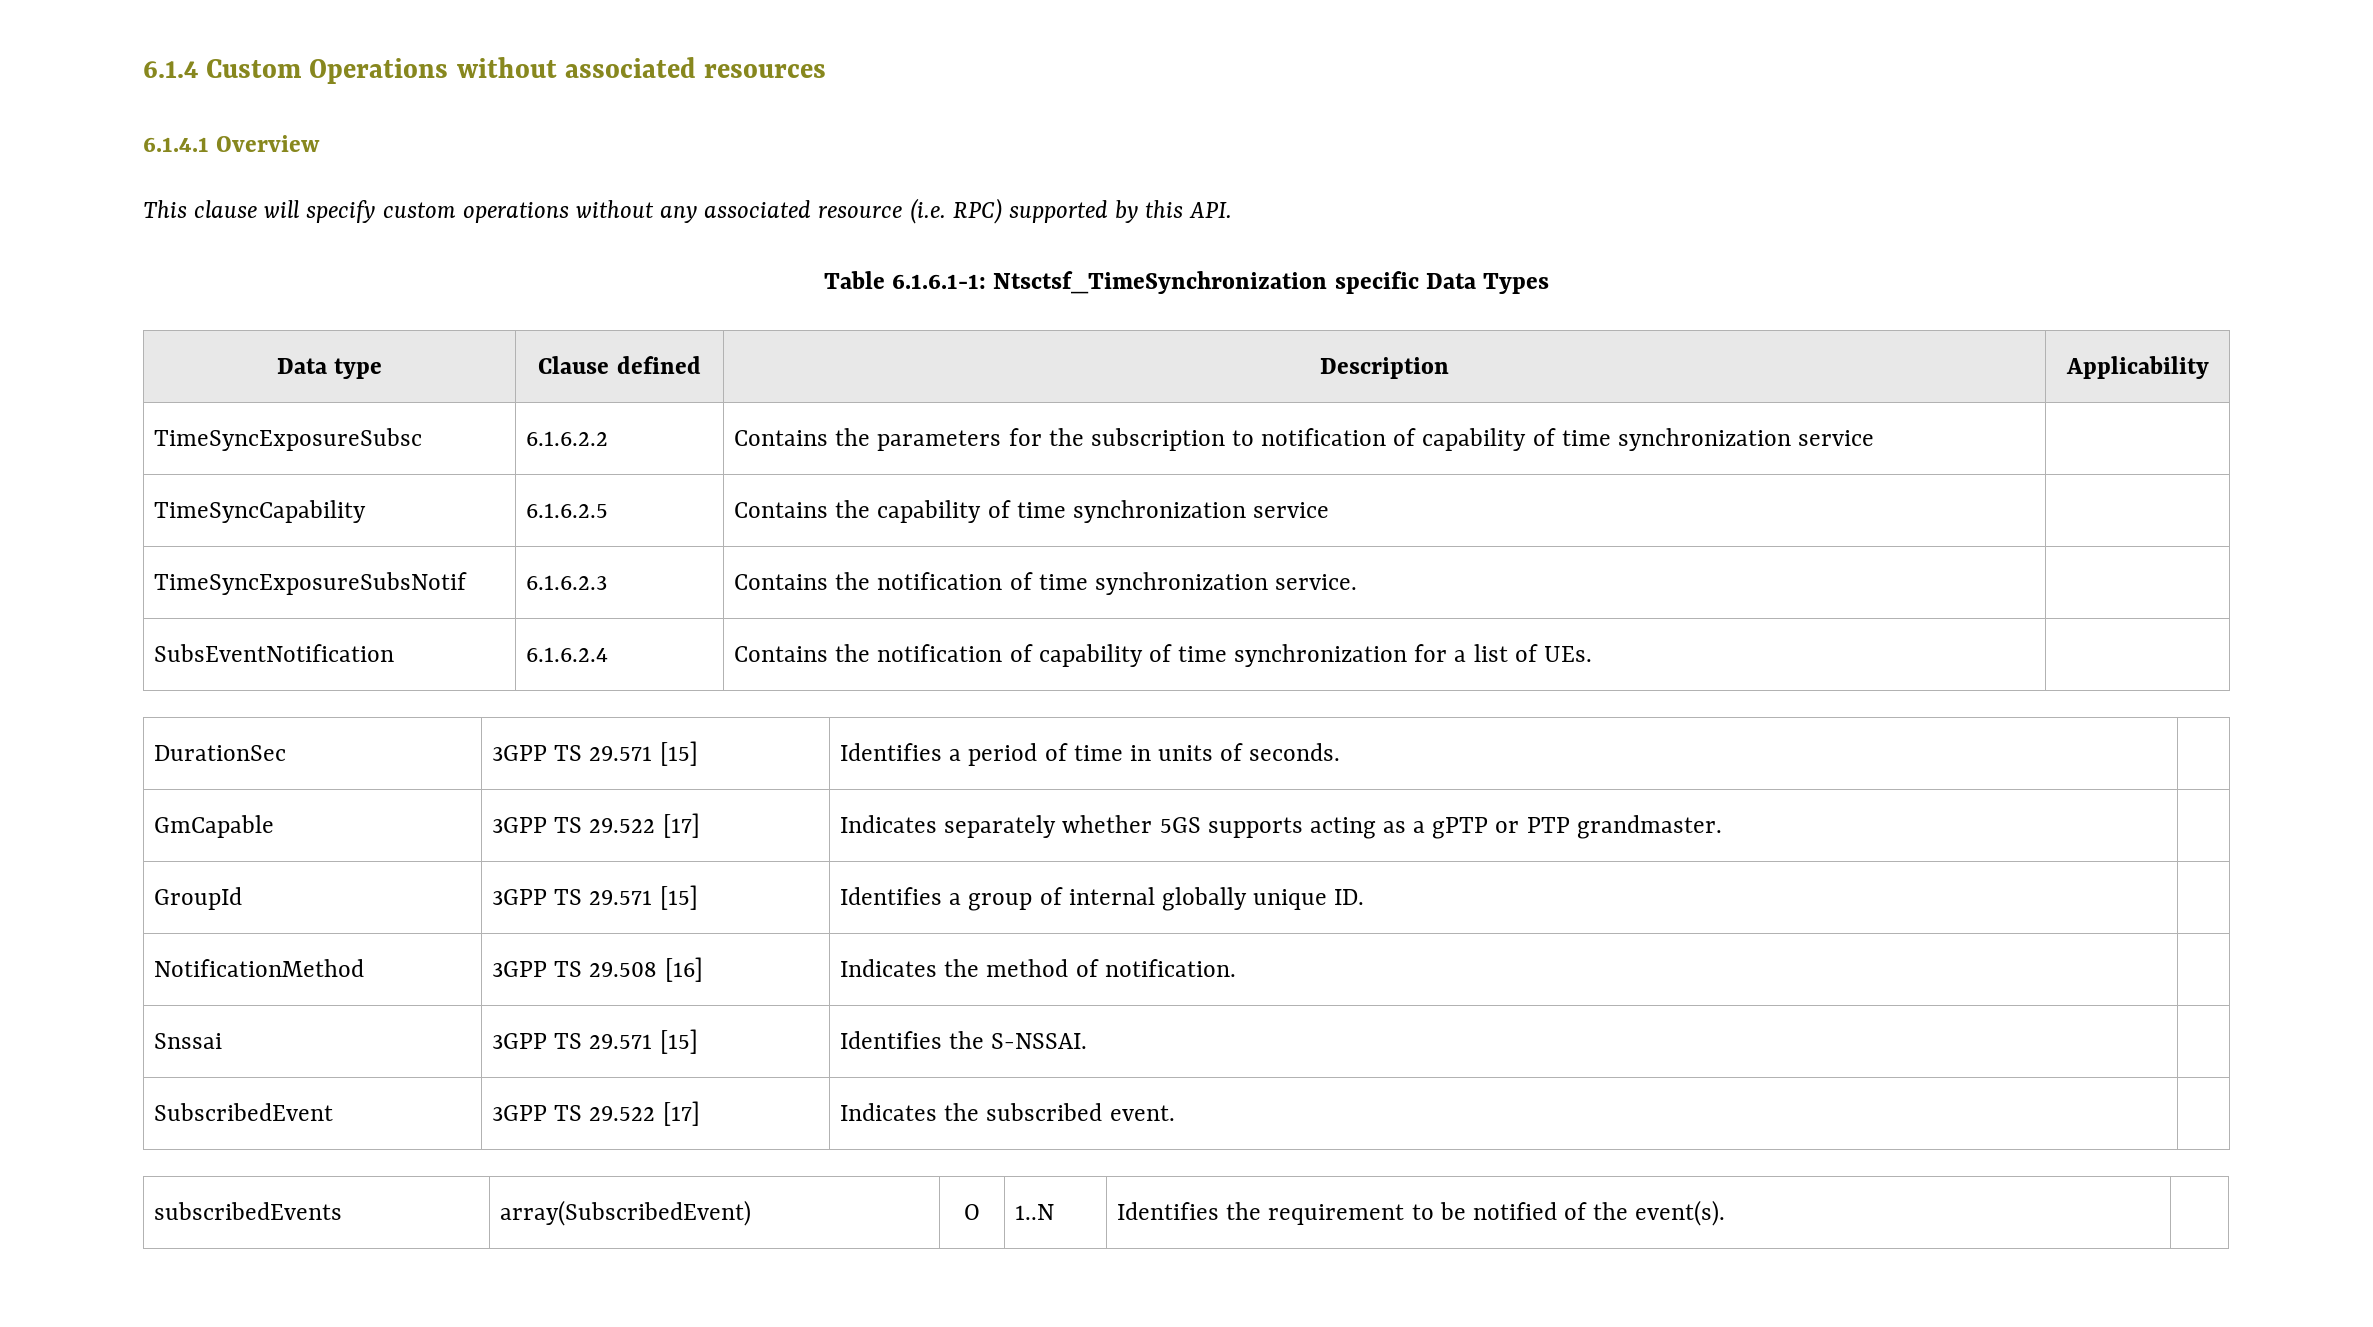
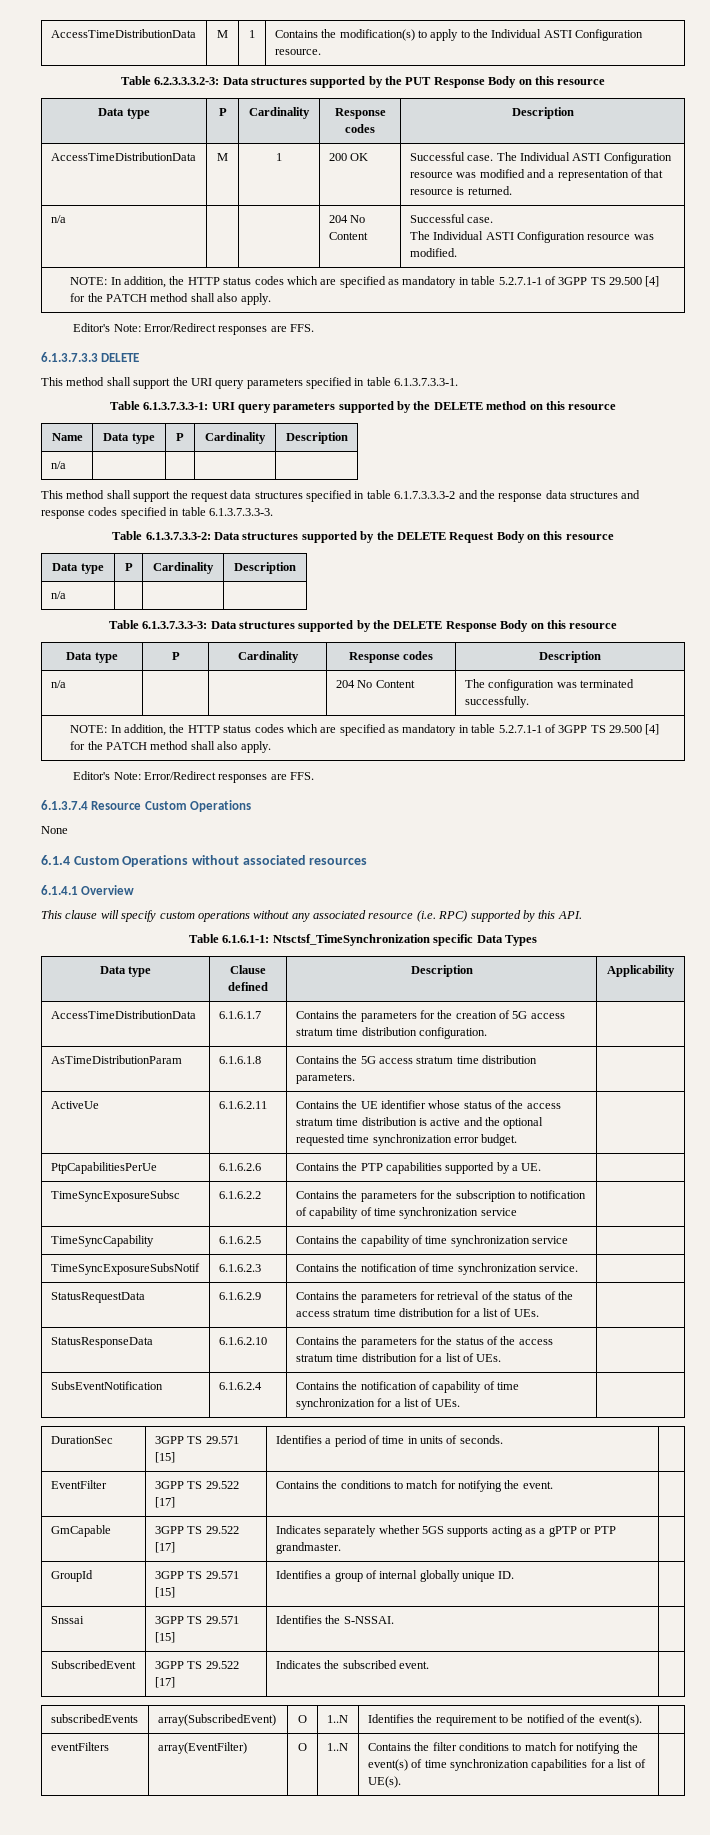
(143, 69) none -> [50,29,196,38] [217,30,228,38] [249,30,255,38] [274,29,644,41] [274,49,321,55] [120,76,606,88] [98,108,150,119] [218,108,227,116] [249,107,310,119] [334,108,386,119] [345,124,375,133] [511,107,574,119] [50,152,196,161] [217,153,228,161] [276,153,282,161] [328,153,369,161] [409,152,672,164] [409,169,664,181] [409,186,512,195] [50,215,66,223] [328,215,366,223] [328,232,368,240] [409,214,494,223] [409,231,654,243] [409,248,457,257] [70,276,660,288] [70,293,271,305] [73,323,315,335] [41,352,140,362] [41,377,459,389] [109,401,617,413] [51,433,83,441] [103,433,155,444] [176,433,184,441] [205,432,266,444] [285,432,348,444] [50,461,66,469] [41,490,641,502] [41,507,273,519] [112,531,614,543] [52,563,104,574] [124,563,133,571] [153,562,214,574] [234,562,296,574] [50,591,66,599] [108,620,618,632] [66,652,118,663] [171,652,180,660] [237,651,299,663] [348,651,434,663] [539,651,601,663] [50,680,66,688] [335,680,415,688] [464,679,634,691] [464,696,529,708] [70,724,660,736] [70,741,271,753] [73,771,315,783] [41,800,252,812] [41,826,68,834] AccessTimeDistributionData | M | 1 | Contains the modification(s) to apply to the Individual ASTI Configuration resource. // Table 6.2.3.3.3.2-3: Data structures supported by the PUT Response Body on this resource // Data type | P | Cardinality | Response codes | Description // AccessTimeDistributionData | M | 1 | 200 OK | Successful case. The Individual ASTI Configuration resource was modified and a representation of that resource is returned. // n/a | | | 204 No Content | Successful case. // The Individual ASTI Configuration resource was modified. // NOTE: In addition, the HTTP status codes which are specified as mandatory in table 5.2.7.1-1 of 3GPP TS 29.500 [4] for the PATCH method shall also apply. // Editor's Note: Error/Redirect responses are FFS. // 6.1.3.7.3.3 DELETE // This method shall support the URI query parameters specified in table 6.1.3.7.3.3-1. // Table 6.1.3.7.3.3-1: URI query parameters supported by the DELETE method on this resource // Name | Data type | P | Cardinality | Description // n/a | | | | // This method shall support the request data structures specified in table 6.1.7.3.3.3-2 and the response data structures and response codes specified in table 6.1.3.7.3.3-3. // Table 6.1.3.7.3.3-2: Data structures supported by the DELETE Request Body on this resource // Data type | P | Cardinality | Description // n/a | | | // Table 6.1.3.7.3.3-3: Data structures supported by the DELETE Response Body on this resource // Data type | P | Cardinality | Response codes | Description // n/a | | | 204 No Content | The configuration was terminated successfully. // NOTE: In addition, the HTTP status codes which are specified as mandatory in table 5.2.7.1-1 of 3GPP TS 29.500 [4] for the PATCH method shall also apply. // Editor's Note: Error/Redirect responses are FFS. // 6.1.3.7.4 Resource Custom Operations // None //
(2209, 367) none -> [50,1010,196,1019] [218,1011,261,1019] [295,1010,565,1022] [295,1027,487,1039] [50,1055,182,1064] [218,1056,261,1064] [295,1055,538,1064] [295,1073,355,1084] [50,1101,99,1109] [218,1101,267,1109] [295,1100,561,1109] [295,1117,544,1129] [295,1134,518,1146] [50,1162,157,1174] [218,1163,261,1171] [295,1162,542,1174] // AccessTimeDistributionData | 6.1.6.1.7 | Contains the parameters for the creation of 5G access stratum time distribution configuration. | // AsTimeDistributionParam | 6.1.6.1.8 | Contains the 5G access stratum time distribution parameters. | // ActiveUe | 6.1.6.2.11 | Contains the UE identifier whose status of the access stratum time distribution is active and the optional requested time synchronization error budget. | // PtpCapabilitiesPerUe | 6.1.6.2.6 | Contains the PTP capabilities supported by a UE. |
(1358, 582) none -> [50,1292,145,1303] [218,1292,261,1300] [295,1291,574,1303] [295,1308,539,1317] [50,1337,153,1348] [218,1337,267,1345] [295,1336,553,1348] [295,1353,502,1362] // StatusRequestData | 6.1.6.2.9 | Contains the parameters for retrieval of the status of the access stratum time distribution for a list of UEs. | // StatusResponseData | 6.1.6.2.10 | Contains the parameters for the status of the access stratum time distribution for a list of UEs. |
(1341, 752) none -> [50,1480,107,1489] [154,1481,239,1489] [154,1497,175,1508] [275,1480,553,1492] // EventFilter | 3GPP TS 29.522 [17] | Contains the conditions to match for notifying the event. |
[154,959,365,977] [492,957,703,982] [840,959,1236,977] // NotificationMethod | 3GPP TS 29.508 [16] | Indicates the method of notification. | -> (515, 1575) none
(1726, 1213) none -> [50,1742,109,1751] [157,1742,247,1754] [298,1743,307,1751] [326,1743,348,1751] [367,1742,638,1754] [367,1759,646,1771] [367,1776,401,1788] // eventFilters | array(EventFilter) | O | 1..N | Contains the filter conditions to match for notifying the event(s) of time synchronization capabilities for a list of UE(s). |

